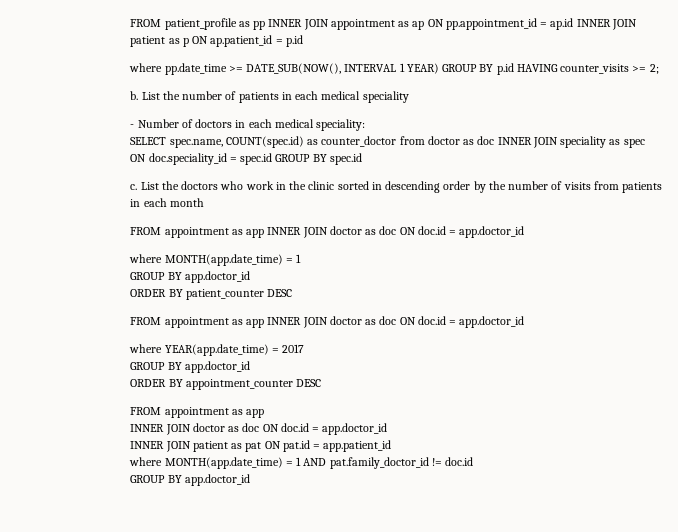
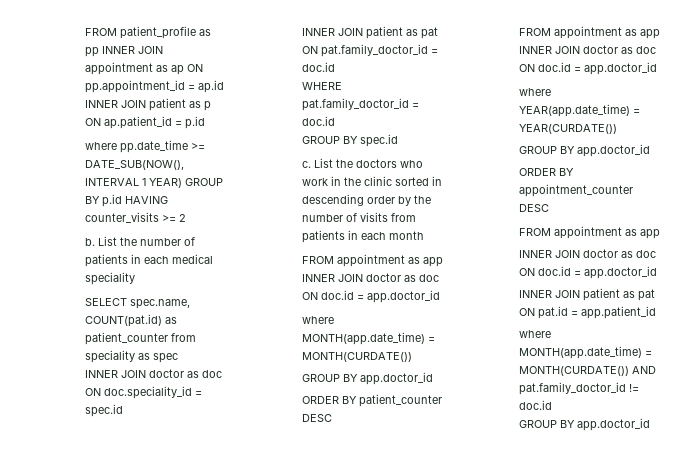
[649,64,659,74] 2; -> [178,214,186,222] 2
[130,119,366,131] [130,136,645,148] [130,153,273,165] - Number of doctors in each medical speciality: // SELECT spec.name, COUNT(spec.id) as counter_doctor from doctor as doc INNER JOIN speciality as spec ON doc.speciality_id = spec.id -> [84,298,190,309] [84,314,177,327] [84,332,196,345] [84,350,178,363] [84,369,222,378] [84,386,202,399] [84,404,123,417] [301,26,438,39] [301,44,438,57] [301,62,335,72] [301,82,342,90] [301,98,419,111] [301,116,335,126] SELECT spec.name, COUNT(pat.id) as patient_counter from speciality as spec // INNER JOIN doctor as doc ON doc.speciality_id = spec.id // INNER JOIN patient as pat ON pat.family_doctor_id = doc.id // WHERE pat.family_doctor_id = doc.id //
[296,254,302,263] 1 -> [301,352,412,362] MONTH(CURDATE())
[282,344,305,353] 2017 -> [518,124,617,134] YEAR(CURDATE())
[296,457,302,466] 1 -> [518,366,629,376] MONTH(CURDATE())

